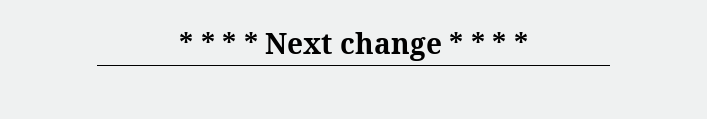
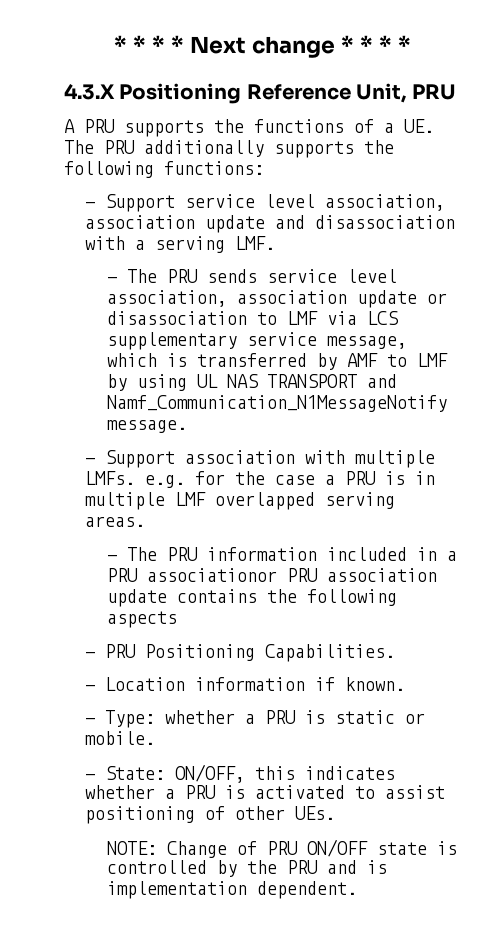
(529, 43) none -> [64,83,456,104] [64,119,434,137] [64,140,394,158] [64,161,264,178] [85,194,446,212] [85,215,456,233] [85,236,276,253] [106,269,397,283] [106,290,447,308] [106,311,399,325] [106,332,407,350] [106,353,448,370] [106,374,397,391] [106,395,447,412] [106,420,187,433] [85,450,436,468] [85,471,436,488] [85,492,396,510] [85,516,146,527] [106,547,457,561] [106,568,437,582] [106,589,397,607] [106,611,177,628] [85,644,396,662] [85,677,406,691] [85,710,426,728] [85,731,156,745] [85,764,396,783] [85,785,446,799] [85,806,336,824] [106,839,457,858] [106,860,387,877] [106,881,357,899] // 4.3.X Positioning Reference Unit, PRU // A PRU supports the functions of a UE. The PRU additionally supports the following functions: // - Support service level association, association update and disassociation with a serving LMF. // - The PRU sends service level association, association update or disassociation to LMF via LCS supplementary service message, which is transferred by AMF to LMF by using UL NAS TRANSPORT and Namf_Communication_N1MessageNotify message. // - Support association with multiple LMFs. e.g. for the case a PRU is in multiple LMF overlapped serving areas. // - The PRU information included in a PRU associationor PRU association update contains the following aspects // - PRU Positioning Capabilities. // - Location information if known. // - Type: whether a PRU is static or mobile. // - State: ON/OFF, this indicates whether a PRU is activated to assist positioning of other UEs. // NOTE: Change of PRU ON/OFF state is controlled by the PRU and is implementation dependent.

